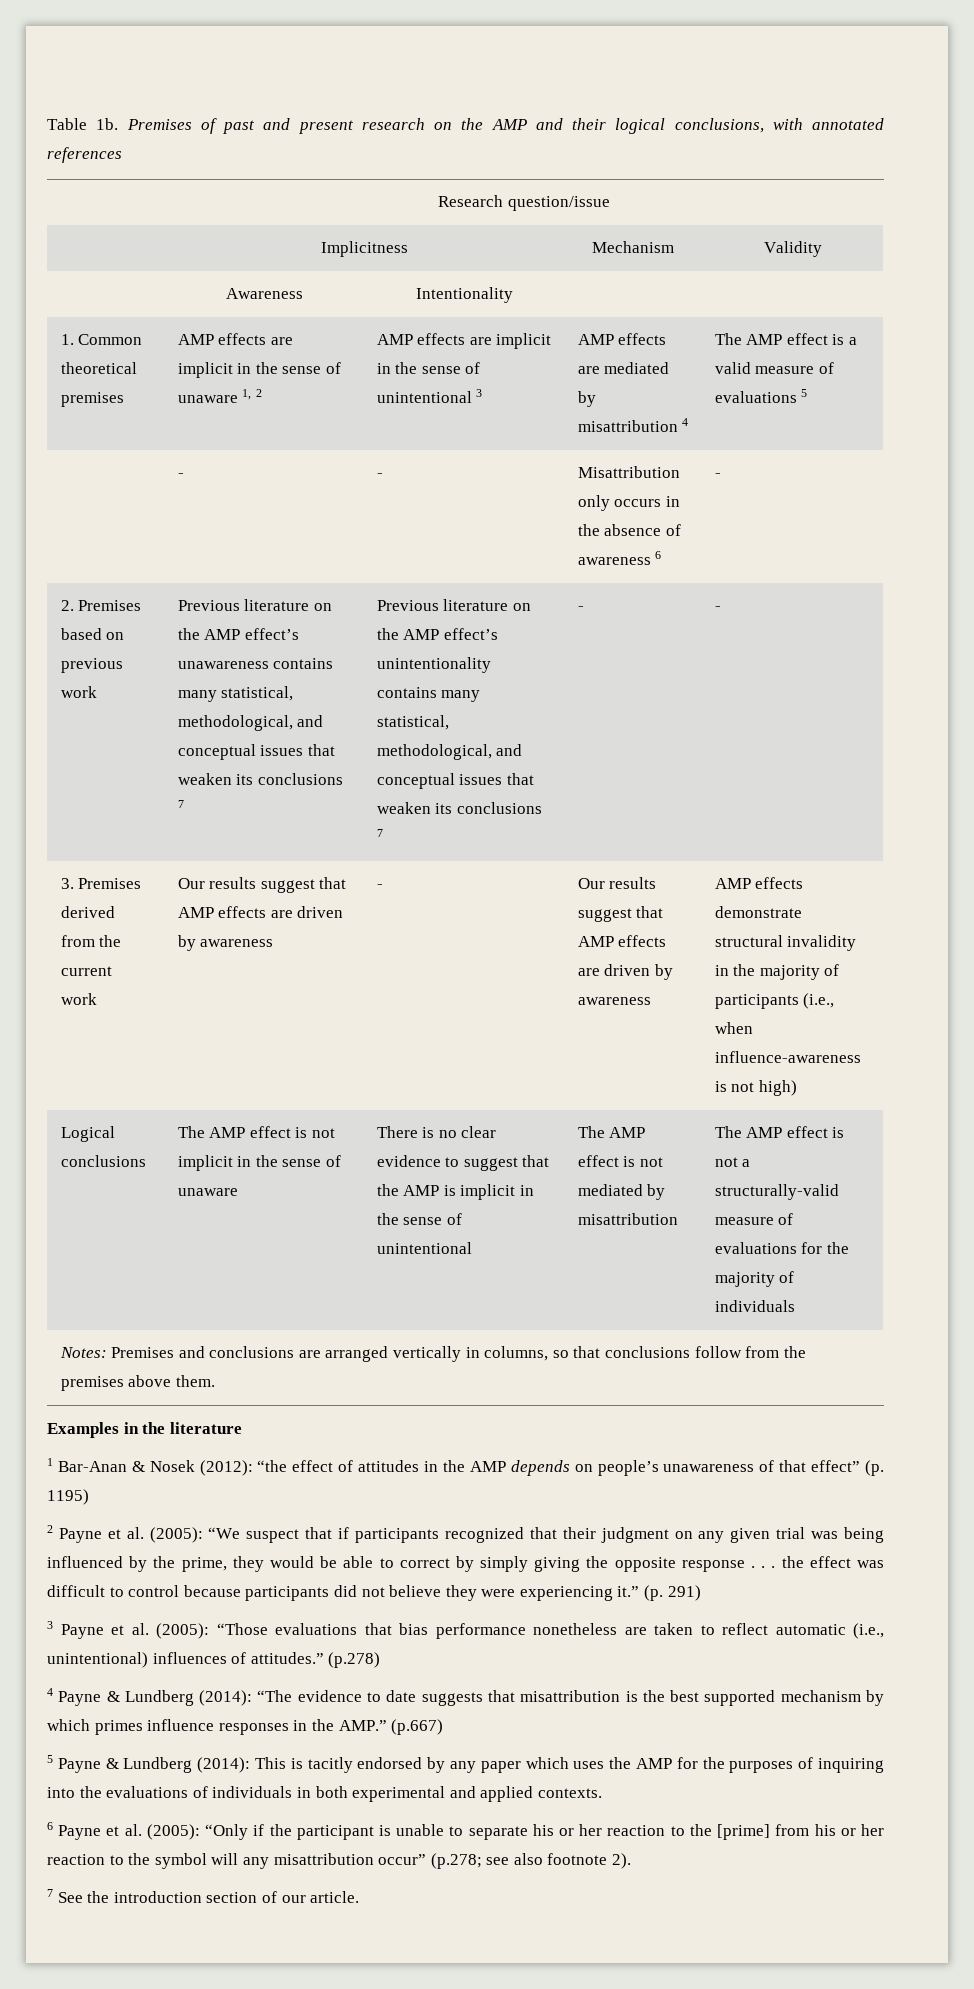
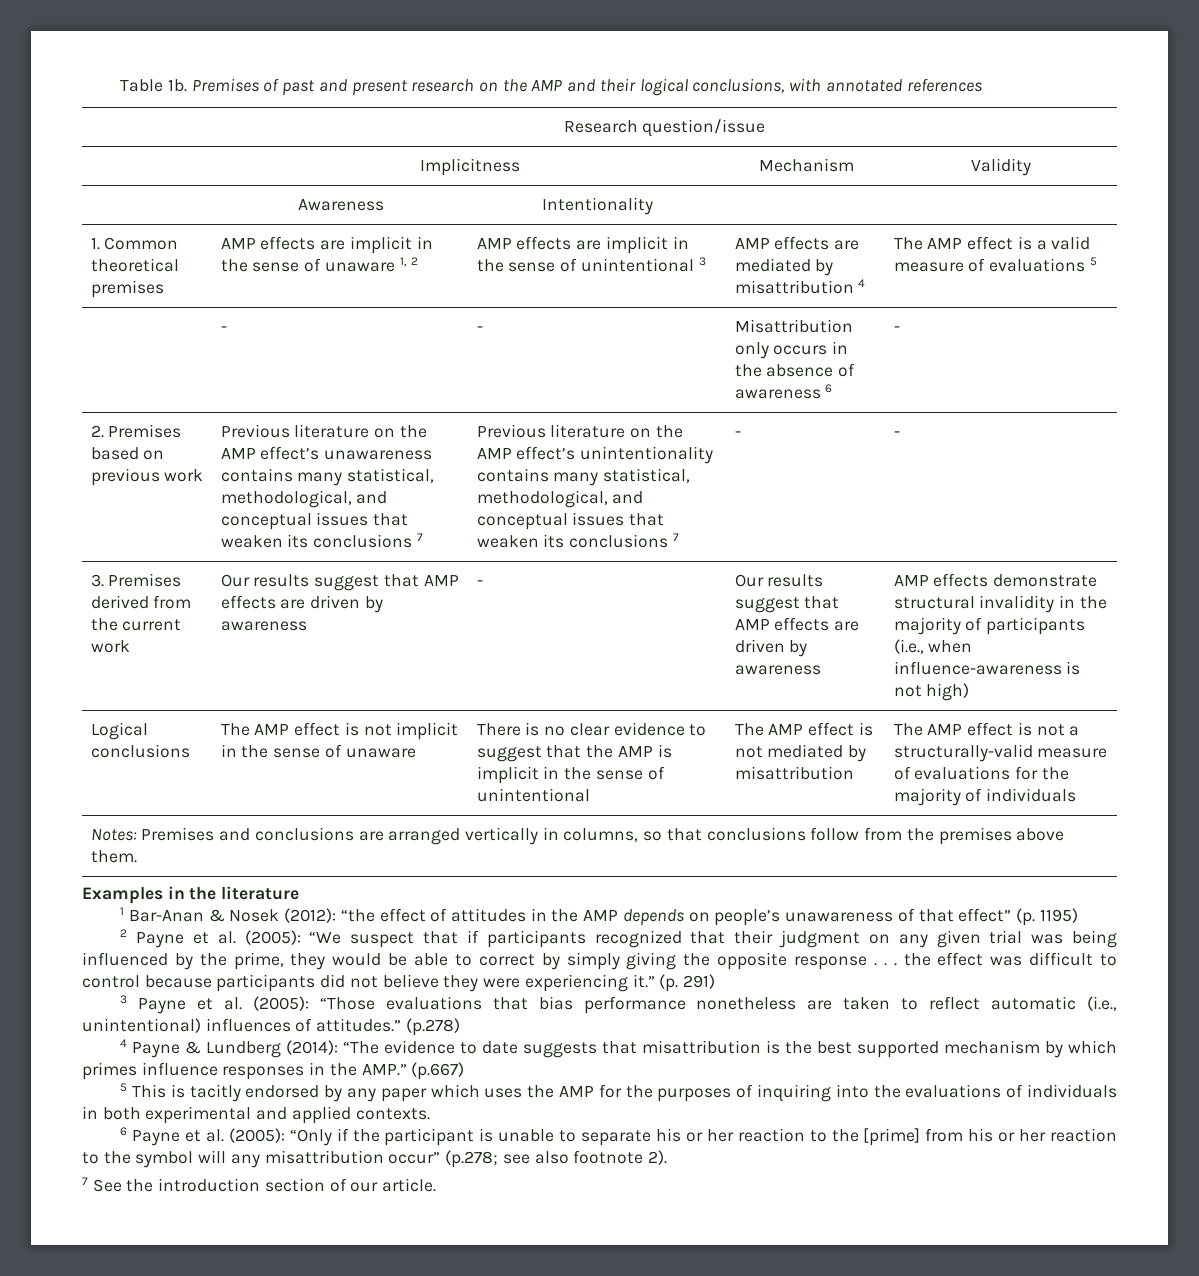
[57,1757,251,1773] Payne & Lundberg (2014): -> (128, 1087) none

